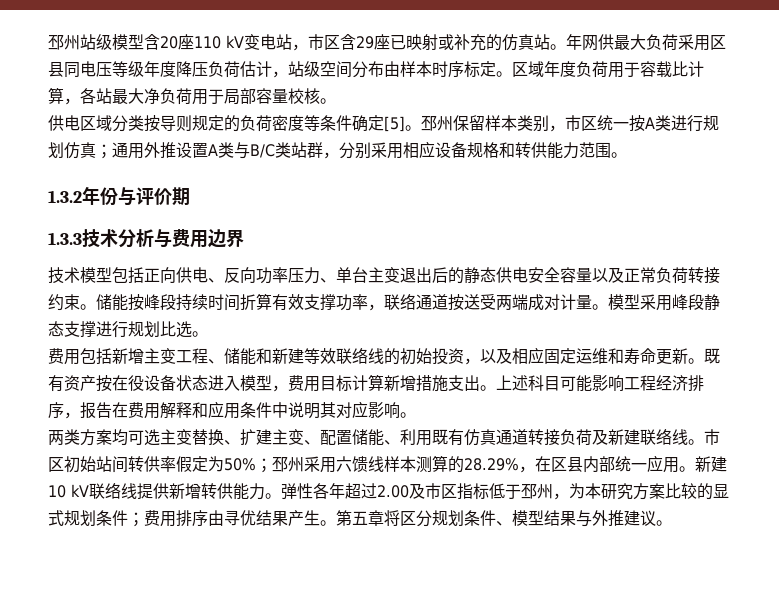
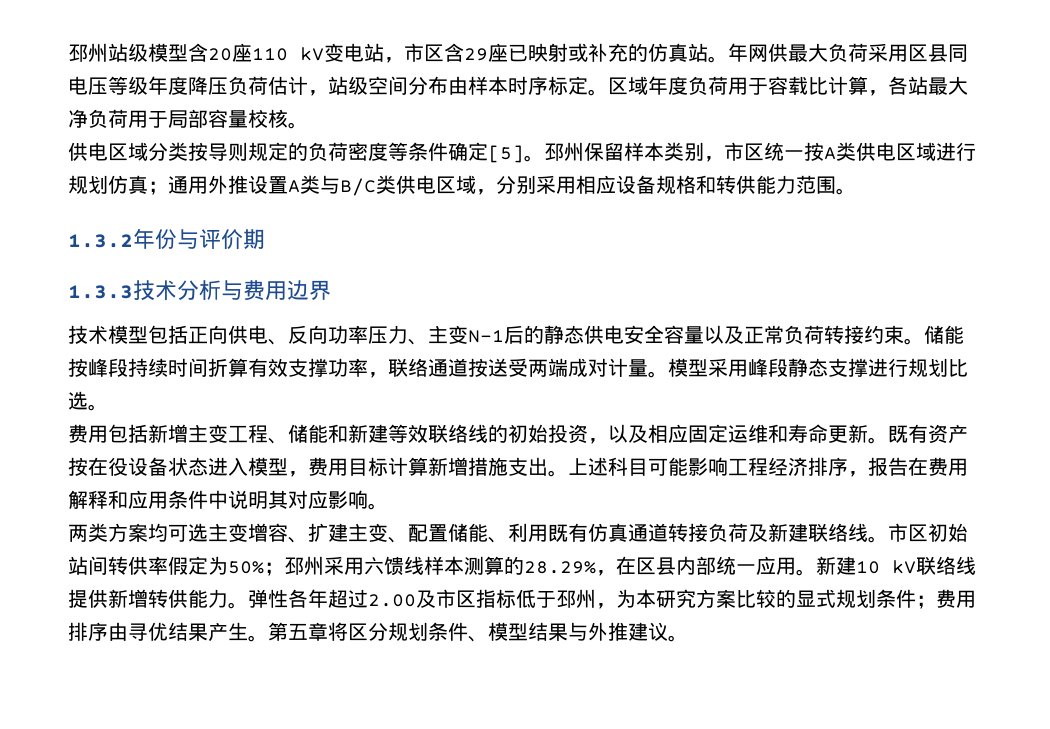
(671, 123) none -> [856,142,936,161] 供电区域
[291,142,323,158] 站群 -> [396,175,476,194] 供电区域
[336,267,432,283] 单台主变退出 -> [428,325,504,344] 主变N-1
[192,429,224,446] 替换 -> [248,523,288,542] 增容

